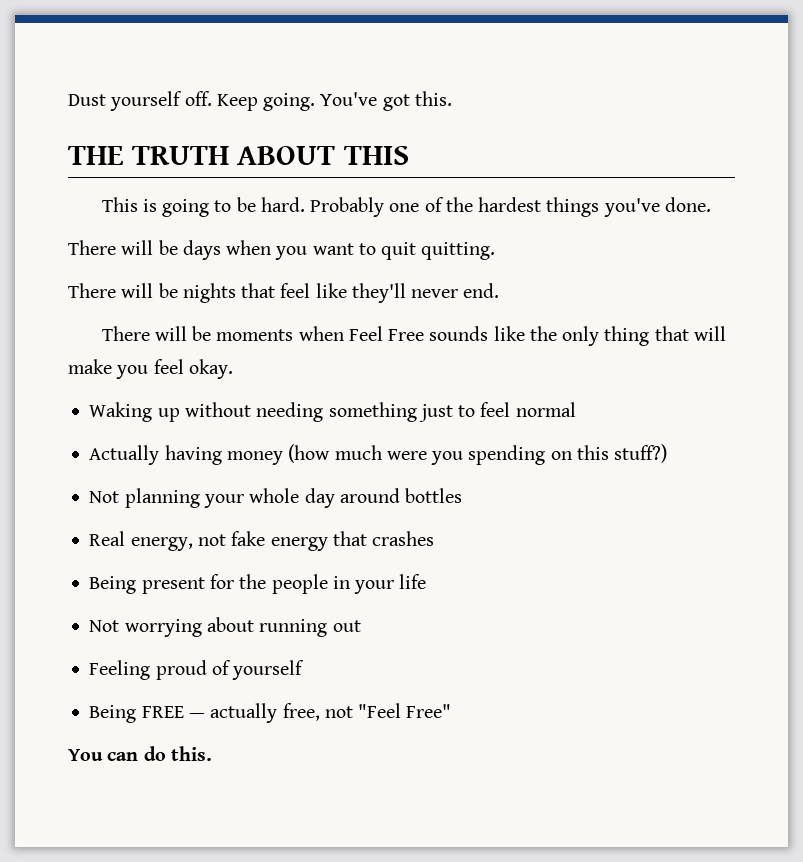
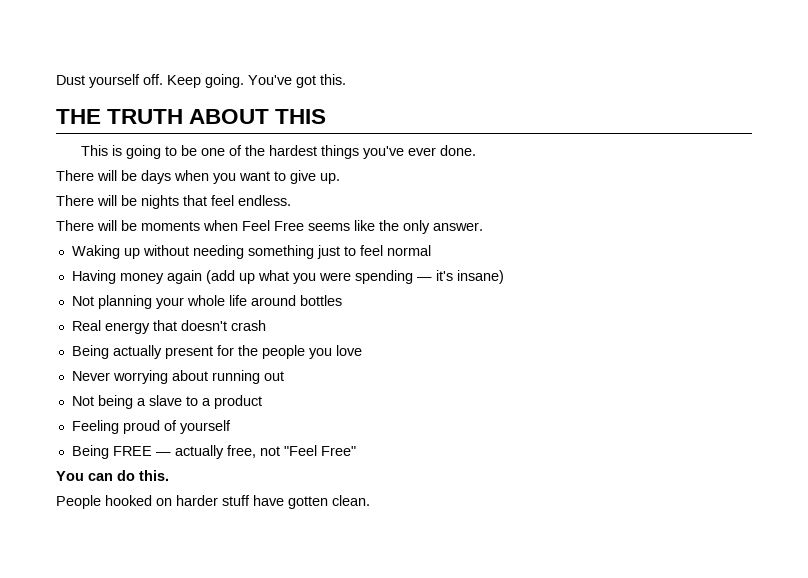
[260,197,385,217] hard. Probably -> (198, 150) none
(660, 207) none -> [408,147,437,156] ever
[381,242,496,260] quit quitting. -> [290,170,340,184] give up.
[315,283,500,303] like they'll never end. -> [238,195,291,206] endless.
[429,326,489,341] sounds -> [308,223,350,231] seems
[604,326,726,346] [68,359,233,379] thing that will make you feel okay. -> [433,222,483,231] answer.
[89,444,668,465] Actually having money (how much were you spending on this stuff?) -> [71,270,504,284] Having money again (add up what you were spending — it's insane)
[304,488,335,508] day -> [228,295,247,306] life
[130,531,435,551] [89,576,137,594] energy, not fake energy that crashes // Being -> [104,320,266,334] [71,345,162,359] energy that doesn't crash // Being actually
[332,574,427,594] [89,620,120,632] in your life // Not -> [308,345,362,359] [71,371,110,381] you love // Never
(361, 626) none -> [71,395,262,409] // Not being a slave to a product
(212, 753) none -> [56,495,370,509] // People hooked on harder stuff have gotten clean.

